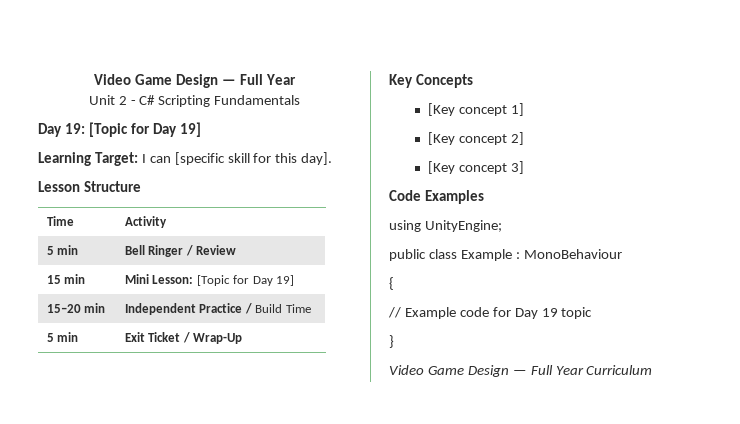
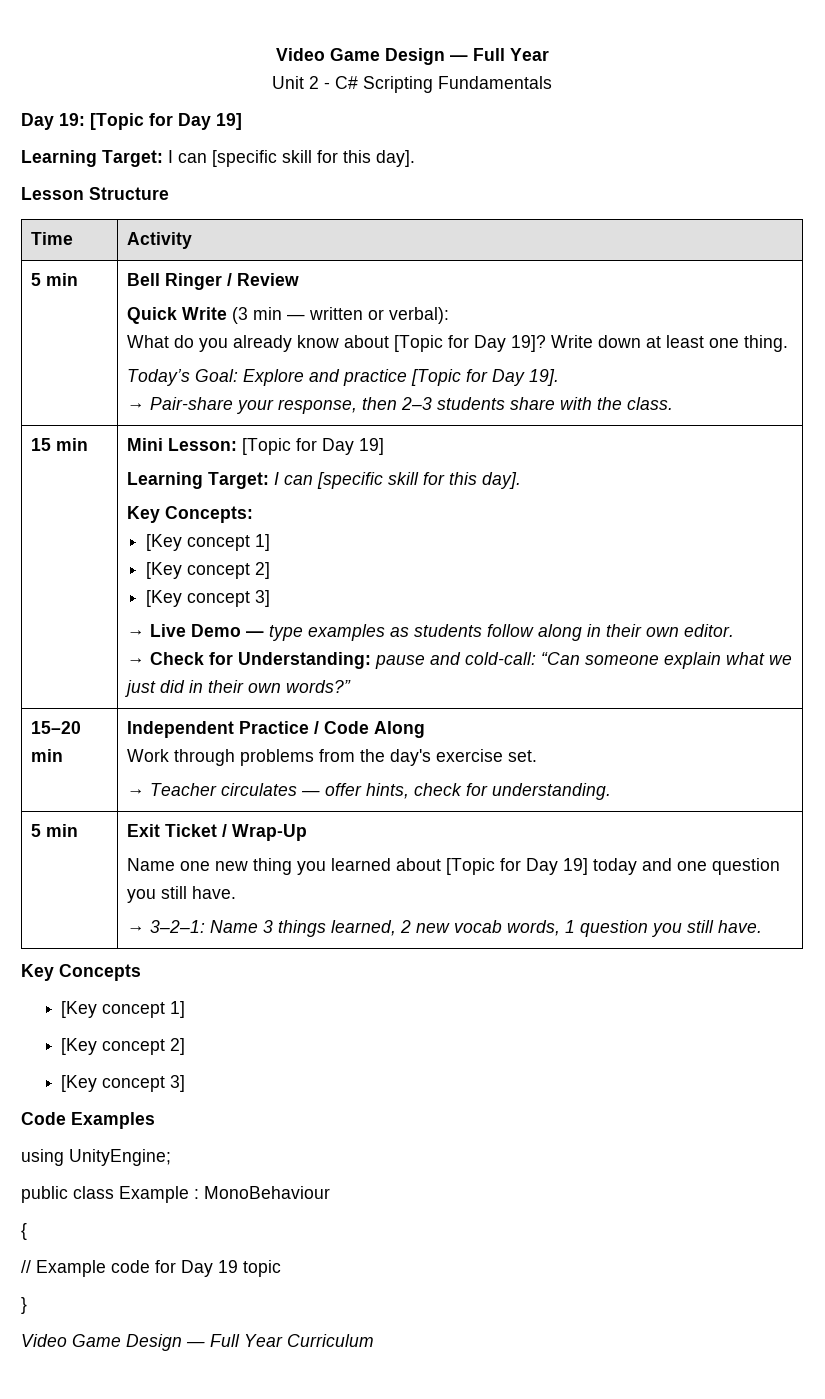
(237, 250) none -> [126,307,449,324] [126,335,788,352] [126,369,559,386] [126,397,673,414] // Quick Write (3 min — written or verbal): // What do you already know about [Topic for Day 19]? Write down at least one thing. // Today’s Goal: Explore and practice [Topic for Day 19]. // → Pair-share your response, then 2–3 students share with the class.
(295, 280) none -> [126,472,521,489] [126,506,253,523] [146,534,271,551] [146,562,271,579] [146,590,271,607] [126,624,734,641] [126,652,792,669] [124,680,351,697] // Learning Target: I can [specific skill for this day]. // Key Concepts: // [Key concept 1] // [Key concept 2] // [Key concept 3] // → Live Demo — type examples as students follow along in their own editor. // → Check for Understanding: pause and cold-call: “Can someone explain what we just did in their own words?”
[255,304,311,313] Build Time -> [323,721,425,738] [126,749,537,766] [126,783,611,800] Code Along // Work through problems from the day's exercise set. // → Teacher circulates — offer hints, check for understanding.
(243, 338) none -> [126,858,780,875] [126,886,236,903] [126,920,762,937] // Name one new thing you learned about [Topic for Day 19] today and one question you still have. // → 3–2–1: Name 3 things learned, 2 new vocab words, 1 question you still have.

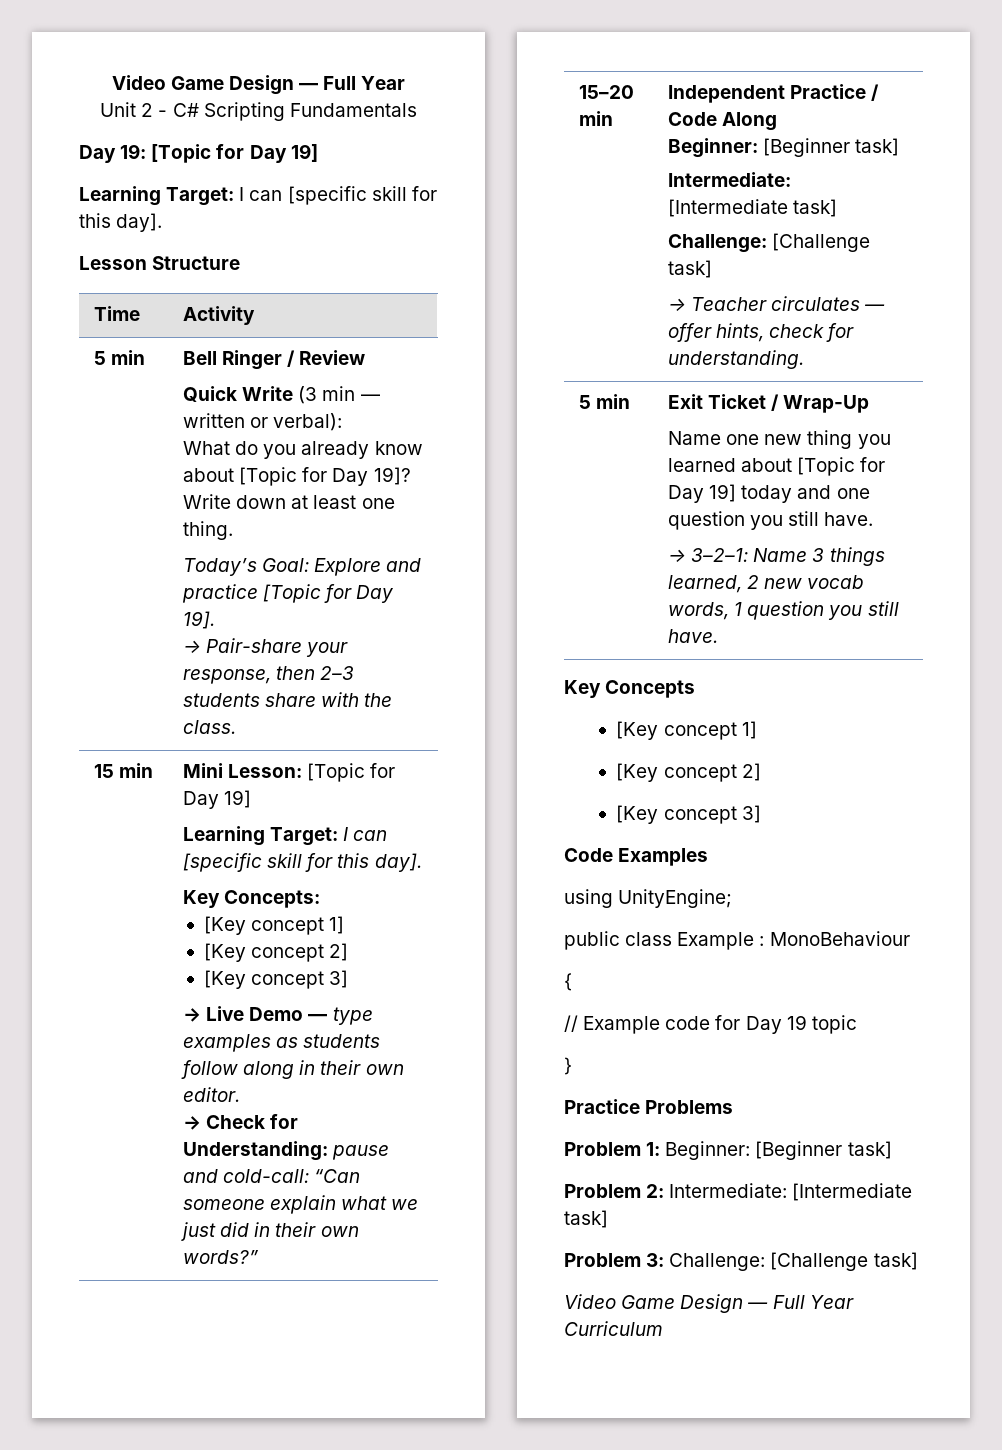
[126,749,537,766] Work through problems from the day's exercise set. -> [668,138,900,158] [668,172,792,187] [668,199,838,217] [668,233,871,253] [668,260,713,278] Beginner: [Beginner task] // Intermediate: [Intermediate task] // Challenge: [Challenge task]
(27, 1305) none -> [564,1099,734,1114] [564,1141,892,1160] [564,1183,913,1201] [564,1210,608,1228] [564,1252,918,1271] // Practice Problems // Problem 1: Beginner: [Beginner task] // Problem 2: Intermediate: [Intermediate task] // Problem 3: Challenge: [Challenge task]

